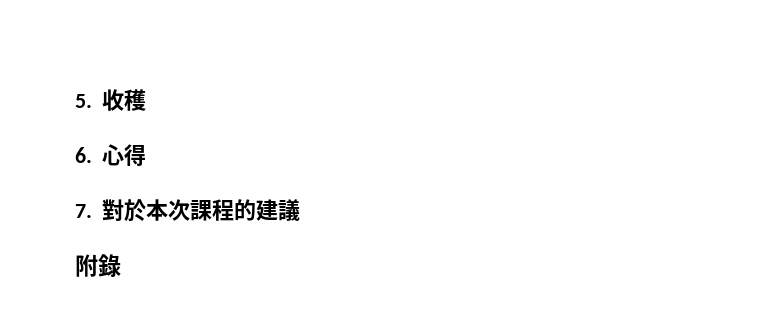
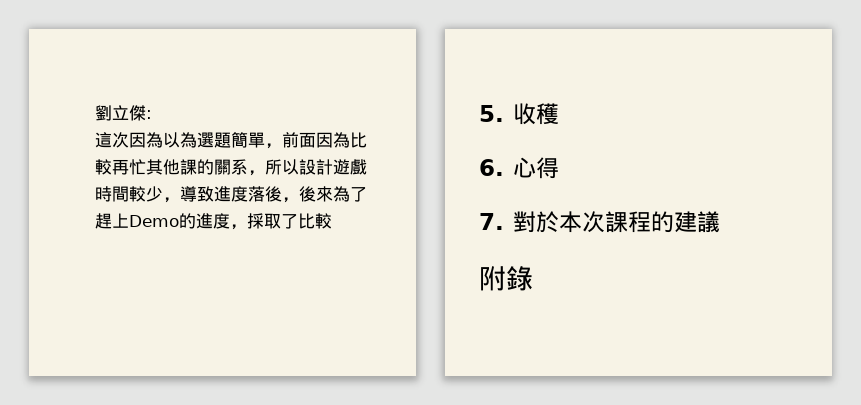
(75, 101) none -> [94,105,152,121] [94,131,367,149] [94,159,367,176] [94,186,367,203] [94,213,332,230] 劉立傑: // 這次因為以為選題簡單，前面因為比較再忙其他課的關系，所以設計遊戲時間較少，導致進度落後，後來為了趕上Demo的進度，採取了比較 //

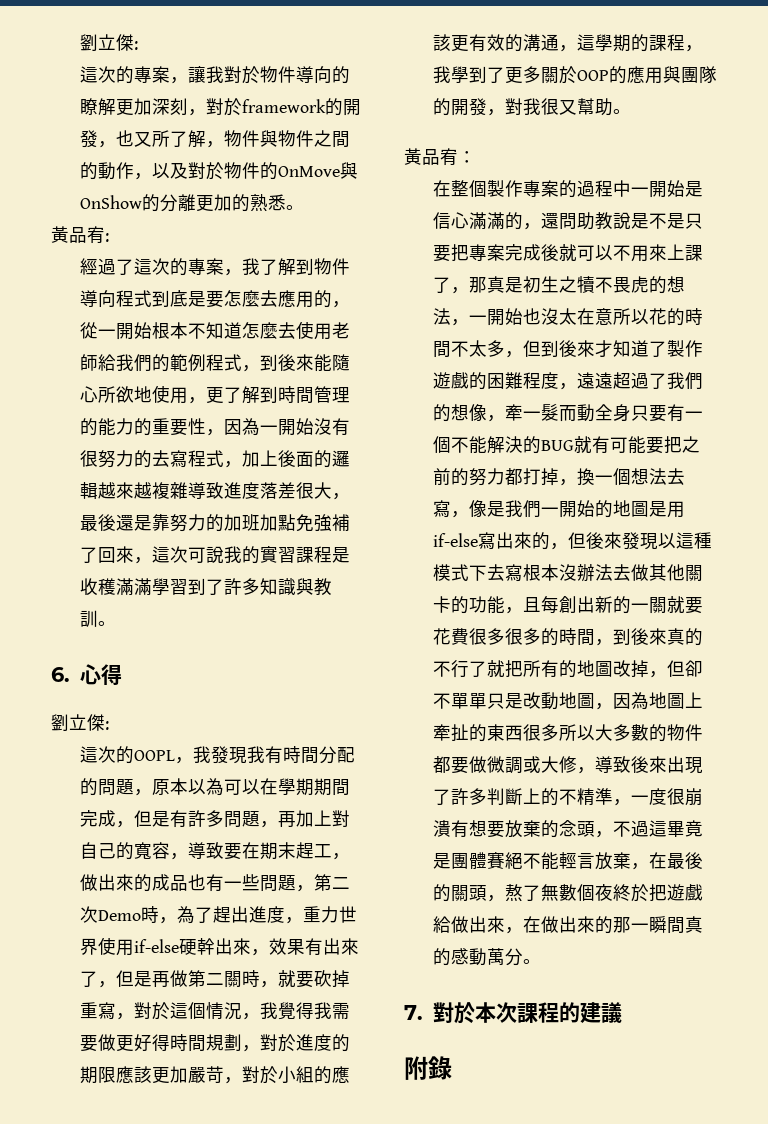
[94,105,152,121] [94,131,367,149] [94,159,367,176] [94,186,367,203] [94,213,332,230] [479,103,559,125] [479,157,559,179] 劉立傑: // 這次因為以為選題簡單，前面因為比較再忙其他課的關系，所以設計遊戲時間較少，導致進度落後，後來為了趕上Demo的進度，採取了比較 // 5.收穫 // 6.心得 -> [79,34,138,52] [79,66,350,84] [79,98,361,116] [79,130,350,148] [79,162,358,180] [79,194,304,212] [51,226,109,244] [79,258,350,276] [79,290,350,308] [79,321,350,340] [79,354,350,372] [79,385,350,404] [79,418,350,436] [79,450,350,468] [79,482,350,500] [79,514,350,532] [79,546,350,564] [79,578,332,596] [79,610,116,627] [51,664,122,685] [51,714,109,732] [79,746,355,764] [79,778,350,796] [79,810,350,828] [79,842,350,860] [79,874,350,892] [79,906,357,924] [79,937,359,956] [79,970,350,988] [79,1002,350,1020] [79,1034,350,1052] [79,1066,350,1084] [432,34,703,52] [432,66,717,84] [432,98,631,116] [404,148,476,166] [432,180,703,198] [432,212,703,230] [432,244,703,262] [432,276,685,294] [432,308,703,326] [432,340,703,358] [432,372,703,390] [432,403,703,422] [432,436,700,454] [432,468,685,486] [432,500,685,518] [432,532,712,550] [432,564,703,582] [432,596,703,614] [432,628,703,646] [432,660,703,678] [432,692,703,710] [432,724,703,742] [432,756,703,774] [432,788,703,806] [432,820,703,838] [432,852,703,870] [432,884,703,902] [432,916,703,934] [432,948,541,966] 劉立傑: // 這次的專案，讓我對於物件導向的瞭解更加深刻，對於framework的開發，也又所了解，物件與物件之間的動作，以及對於物件的OnMove與OnShow的分離更加的熟悉。 // 黃品宥: // 經過了這次的專案，我了解到物件導向程式到底是要怎麼去應用的，從一開始根本不知道怎麼去使用老師給我們的範例程式，到後來能隨心所欲地使用，更了解到時間管理的能力的重要性，因為一開始沒有很努力的去寫程式，加上後面的邏輯越來越複雜導致進度落差很大，最後還是靠努力的加班加點免強補了回來，這次可說我的實習課程是收穫滿滿學習到了許多知識與教訓。 // 6.心得 // 劉立傑: // 這次的OOPL，我發現我有時間分配的問題，原本以為可以在學期期間完成，但是有許多問題，再加上對自己的寬容，導致要在期末趕工，做出來的成品也有一些問題，第二次Demo時，為了趕出進度，重力世界使用if-else硬幹出來，效果有出來了，但是再做第二關時，就要砍掉重寫，對於這個情況，我覺得我需要做更好得時間規劃，對於進度的期限應該更加嚴苛，對於小組的應該更有效的溝通，這學期的課程，我學到了更多關於OOP的應用與團隊的開發，對我很又幫助。 // 黃品宥： // 在整個製作專案的過程中一開始是信心滿滿的，還問助教說是不是只要把專案完成後就可以不用來上課了，那真是初生之犢不畏虎的想法，一開始也沒太在意所以花的時間不太多，但到後來才知道了製作遊戲的困難程度，遠遠超過了我們的想像，牽一髮而動全身只要有一個不能解決的BUG就有可能要把之前的努力都打掉，換一個想法去寫，像是我們一開始的地圖是用if-else寫出來的，但後來發現以這種模式下去寫根本沒辦法去做其他關卡的功能，且每創出新的一關就要花費很多很多的時間，到後來真的不行了就把所有的地圖改掉，但卻不單單只是改動地圖，因為地圖上牽扯的東西很多所以大多數的物件都要做微調或大修，導致後來出現了許多判斷上的不精準，一度很崩潰有想要放棄的念頭，不過這畢竟是團體賽絕不能輕言放棄，在最後的關頭，熬了無數個夜終於把遊戲給做出來，在做出來的那一瞬間真的感動萬分。

